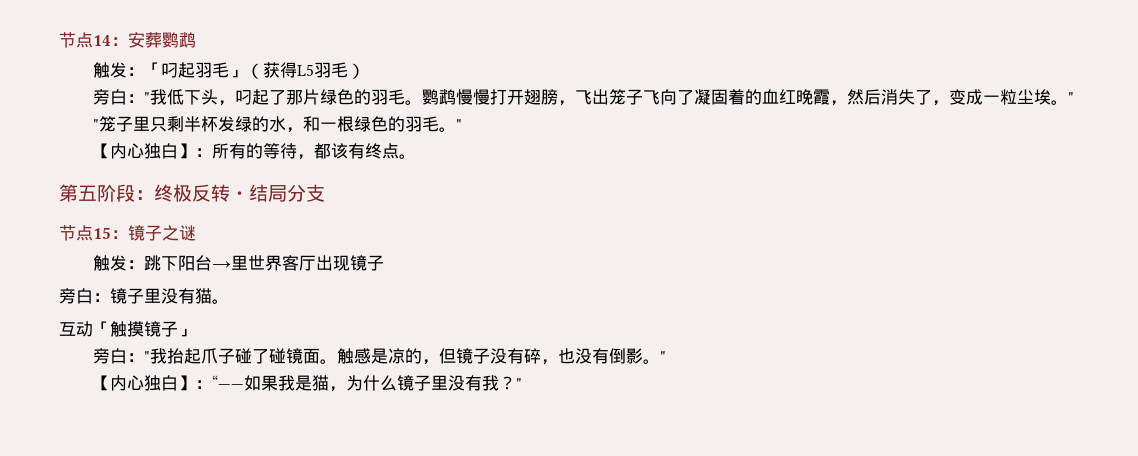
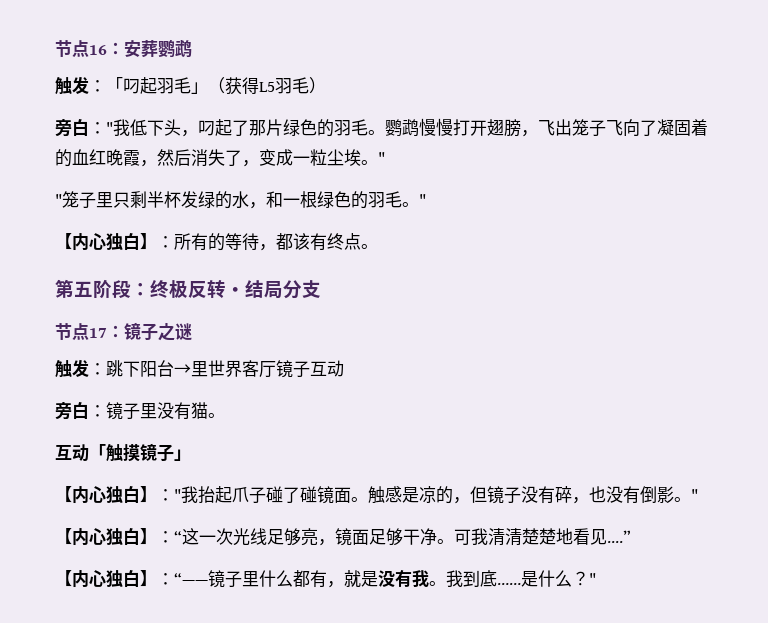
[59,32,111,48] 节点14 -> [55,40,107,57] 节点16
[93,227,111,239] 15 -> [89,328,107,338] 17
[316,255,385,271] 出现镜子 -> [276,360,344,378] 镜子互动
[93,348,128,364] 旁白 -> [55,486,157,504] 【内心独白】
(667, 356) none -> [55,528,631,546] // 【内心独白】：“这一次光线足够亮，镜面足够干净。可我清清楚楚地看见....”
[244,375,500,392] 如果我是猫，为什么镜子里没有我 -> [208,570,572,588] 镜子里什么都有，就是没有我。我到底……是什么

